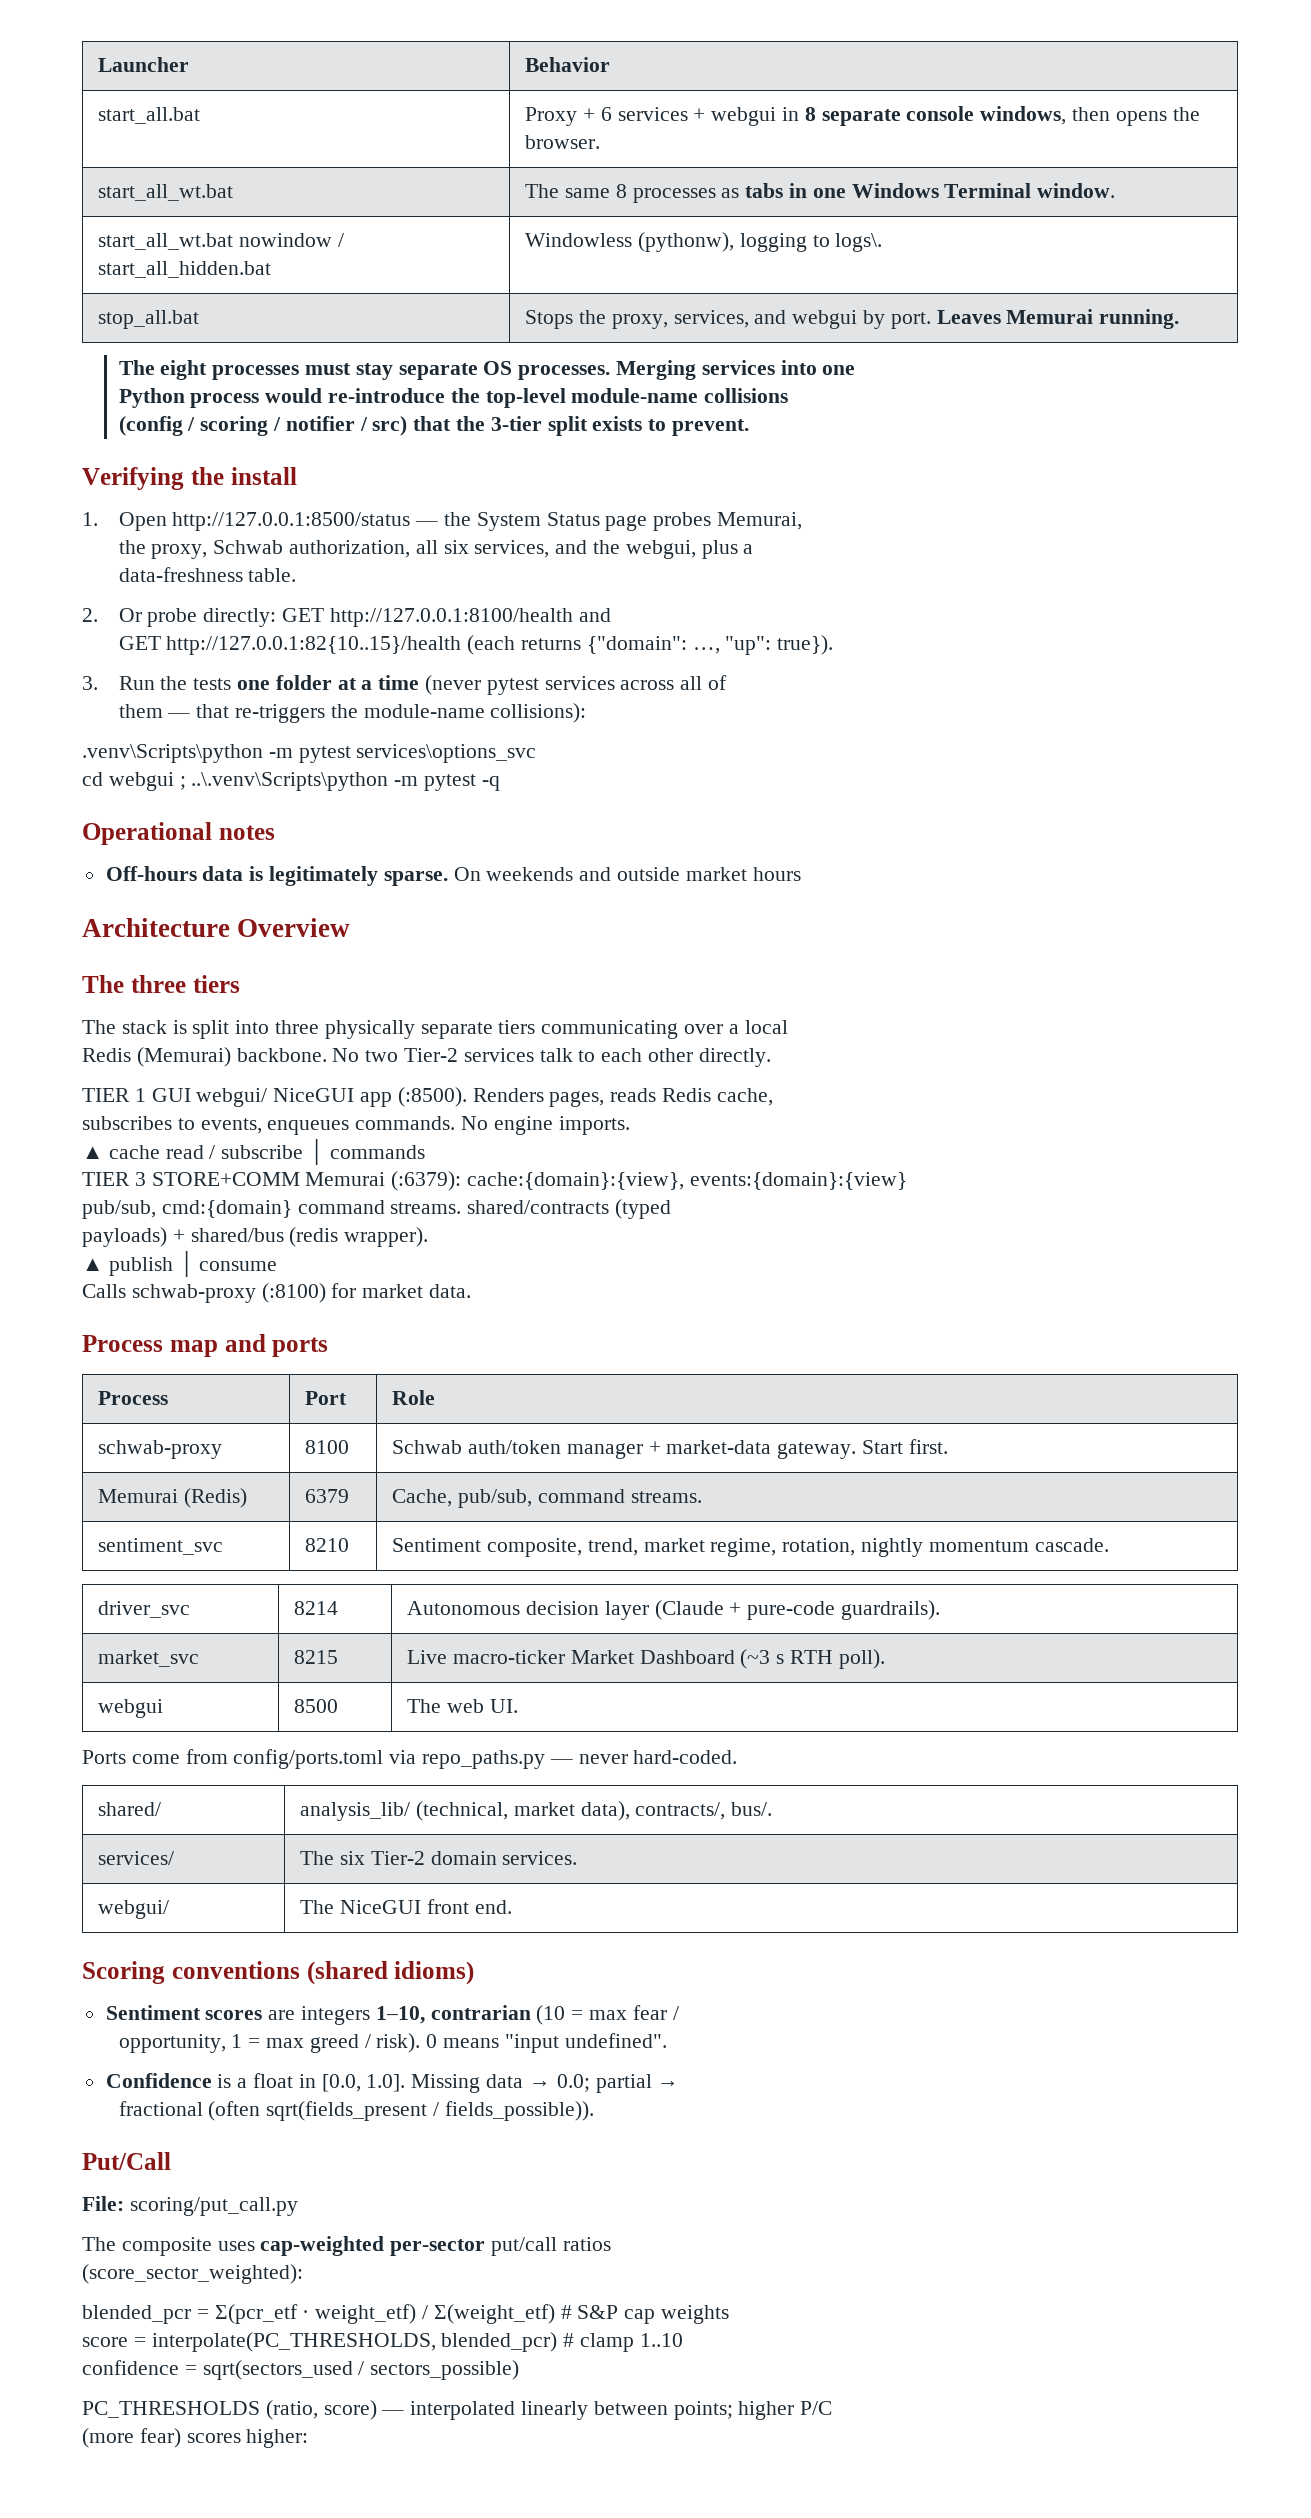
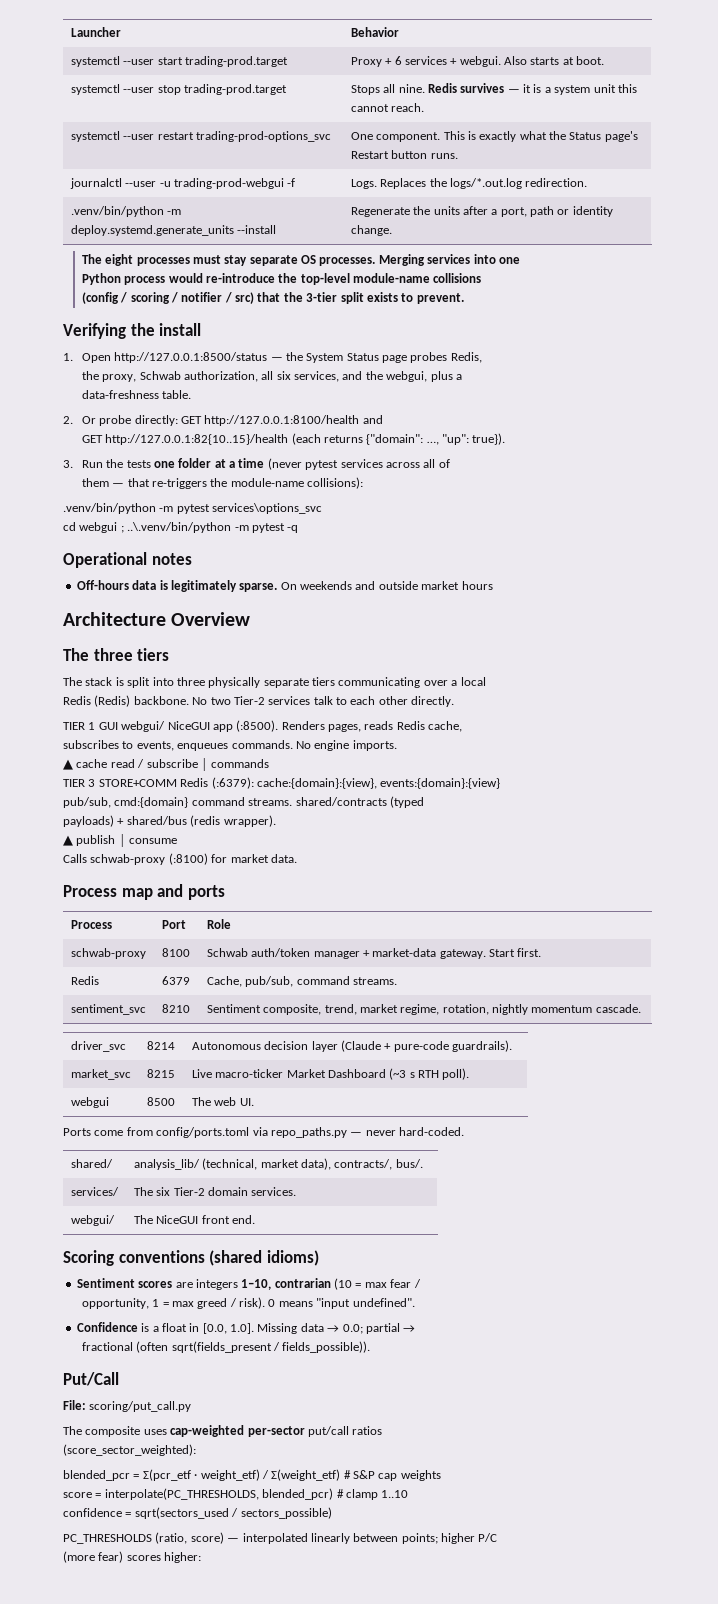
[98,107,201,124] start_all.bat -> [70,56,288,67] systemctl --user start trading-prod.target
[711,106,1200,126] [525,135,601,149] [98,184,234,201] [525,183,1116,203] [98,233,344,250] [98,261,272,278] [525,232,883,252] [98,310,200,329] [525,309,1180,329] webgui in 8 separate console windows, then opens the browser. // start_all_wt.bat | The same 8 processes as tabs in one Windows Terminal window. // start_all_wt.bat nowindow / start_all_hidden.bat | Windowless (pythonw), logging to logs\. // stop_all.bat | Stops the proxy, services, and webgui by port. Leaves Memurai running. -> [459,56,605,67] [70,84,287,95] [350,83,637,95] [350,103,425,112] [70,131,331,142] [350,131,638,142] [350,150,458,159] [69,178,296,189] [350,178,588,189] [70,206,182,217] [70,225,277,236] [350,206,613,217] [350,225,392,236] webgui. Also starts at boot. // systemctl --user stop trading-prod.target | Stops all nine. Redis survives — it is a system unit this cannot reach. // systemctl --user restart trading-prod-options_svc | One component. This is exactly what the Status page's Restart button runs. // journalctl --user -u trading-prod-webgui -f | Logs. Replaces the logs/*.out.log redirection. // .venv/bin/python -m deploy.systemd.generate_units --install | Regenerate the units after a port, path or identity change.
[717,512,803,530] Memurai, -> [450,352,482,363] Redis,
[82,744,263,763] .venv\Scripts\python -> [63,503,156,514] .venv/bin/python
[191,772,389,791] ..\.venv\Scripts\python -> [127,522,232,533] ..\.venv/bin/python
[136,1047,231,1067] (Memurai) -> [94,695,131,707] (Redis)
[305,1172,386,1186] Memurai -> [180,778,209,787] Redis
[98,1488,247,1508] Memurai (Redis) -> [70,976,99,985] Redis

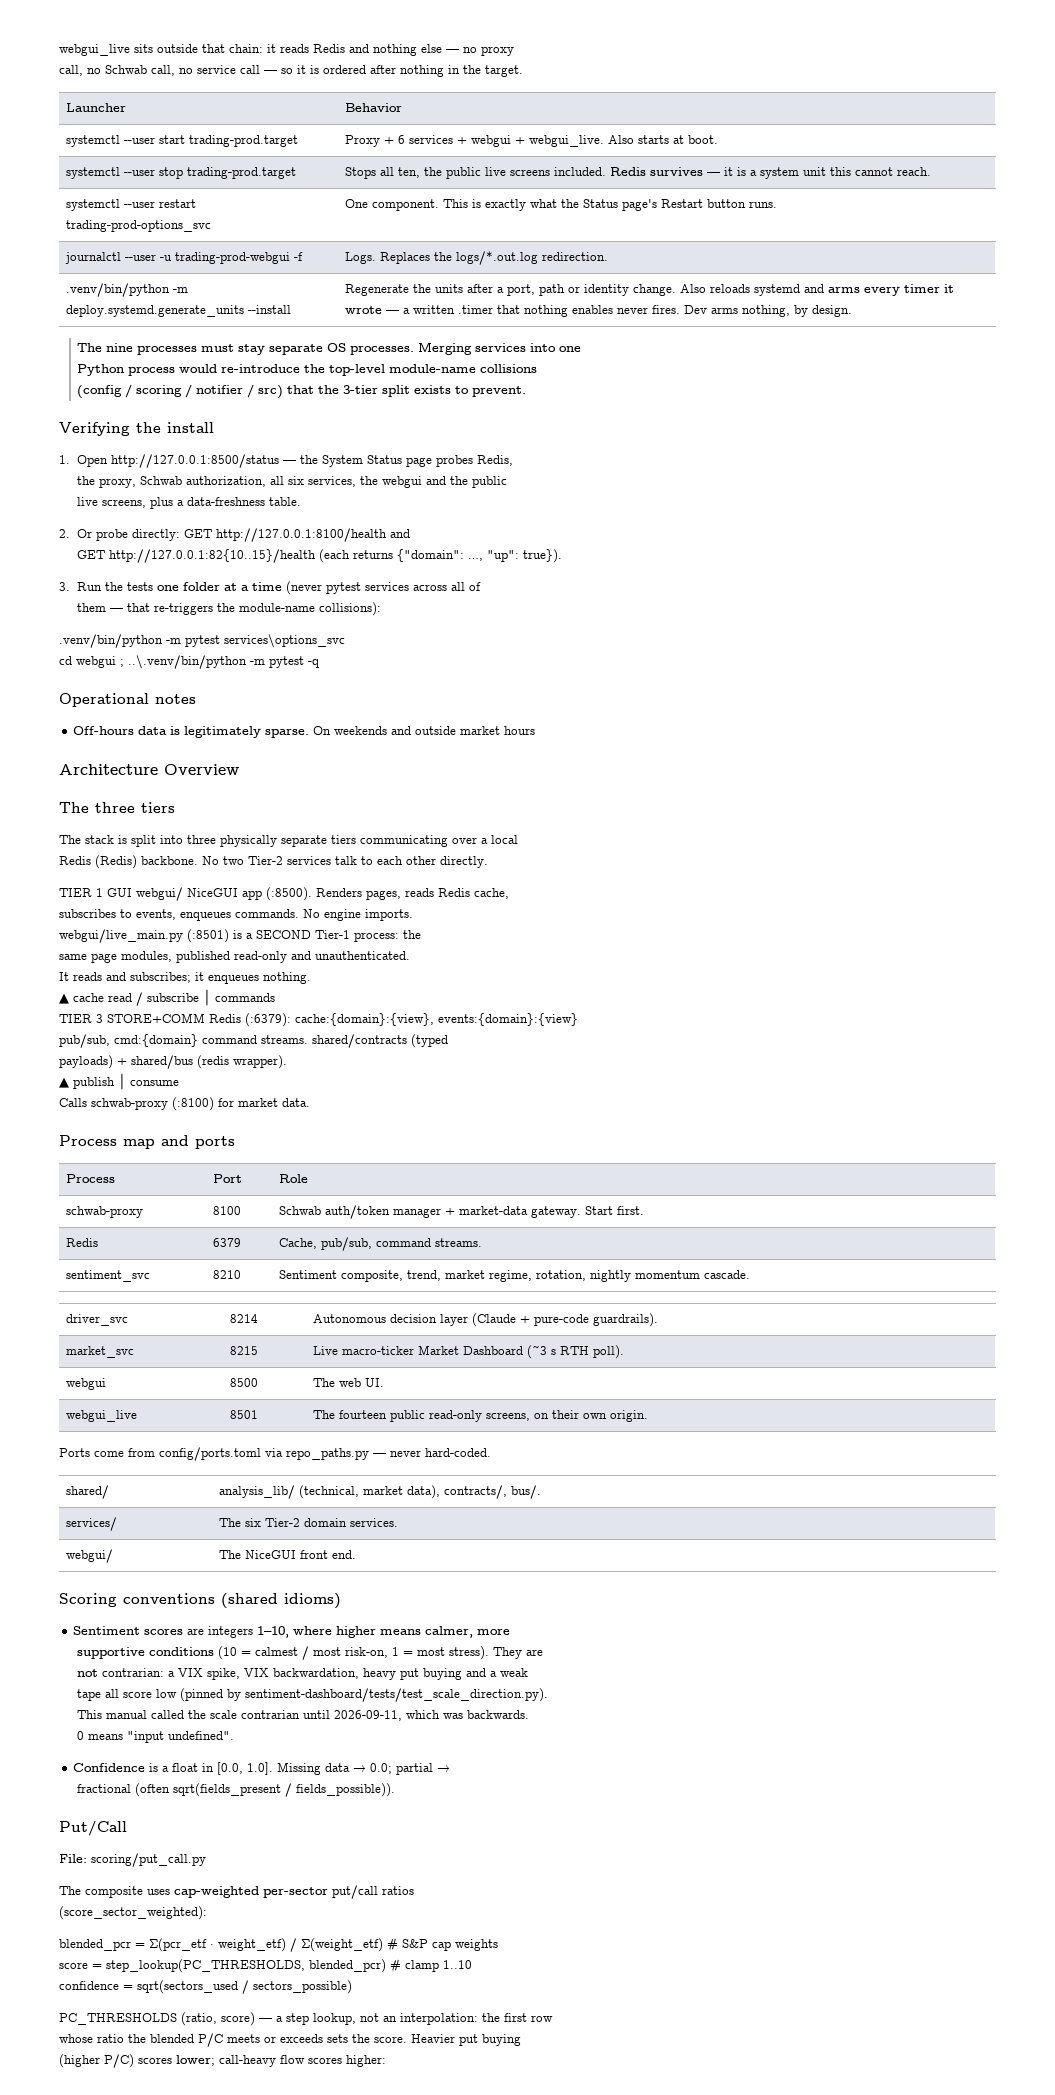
(70, 32) none -> [59,44,514,56] [59,65,523,77] webgui_live sits outside that chain: it reads Redis and nothing else — no proxy // call, no Schwab call, no service call — so it is ordered after nothing in the target. //
[459,56,501,67] webgui. -> [471,135,605,147] webgui + webgui_live.
[398,84,425,93] nine. -> [398,167,607,179] ten, the public live screens included.
[81,254,134,266] // The eight -> [680,284,955,296] [345,305,853,317] [77,343,134,352] Also reloads systemd and arms every timer it wrote — a written .timer that nothing enables never fires. Dev arms nothing, by design. // The nine
[342,371,428,382] and the webgui, -> [360,476,508,488] [77,497,147,508] the webgui and the public // live screens,
(462, 377) // -> (185, 503) none
(397, 745) none -> [59,929,421,943] [59,951,410,963] [59,972,311,984] // webgui/live_main.py (:8501) is a SECOND Tier-1 process: the // same page modules, published read-only and unauthenticated. // It reads and subscribes; it enqueues nothing.
(254, 1102) none -> [66,1410,138,1422] [230,1410,259,1419] [313,1410,649,1422] // webgui_live | 8501 | The fourteen public read-only screens, on their own origin.
[274,1278,421,1290] [81,1297,265,1309] contrarian (10 = max fear / // opportunity, 1 = max greed / risk). -> [292,1626,510,1638] [77,1646,544,1660] [77,1668,529,1680] [77,1688,549,1702] [77,1710,530,1721] where higher means calmer, more // supportive conditions (10 = calmest / most risk-on, 1 = most stress). They are // not contrarian: a VIX spike, VIX backwardation, heavy put buying and a weak // tape all score low (pinned by sentiment-dashboard/tests/test_scale_direction.py). // This manual called the scale contrarian until 2026-09-11, which was backwards. //
[104,1488,259,1500] interpolate(PC_THRESHOLDS, -> [106,1959,305,1973] step_lookup(PC_THRESHOLDS,
[242,1533,498,1544] [63,1551,124,1563] interpolated linearly between points; higher P/C // (more fear) -> [276,2013,553,2025] [59,2033,521,2047] [59,2054,305,2068] a step lookup, not an interpolation: the first row // whose ratio the blended P/C meets or exceeds sets the score. Heavier put buying // (higher P/C) scores lower; call-heavy flow

